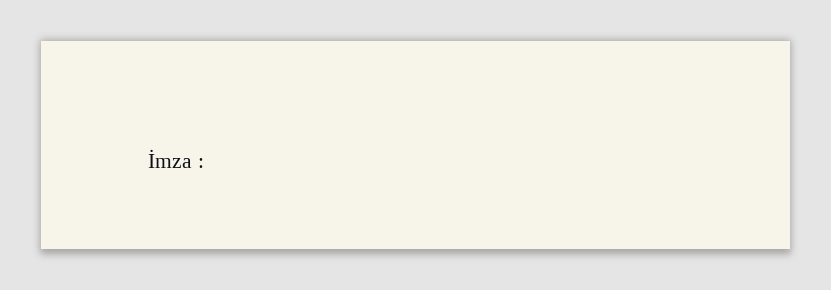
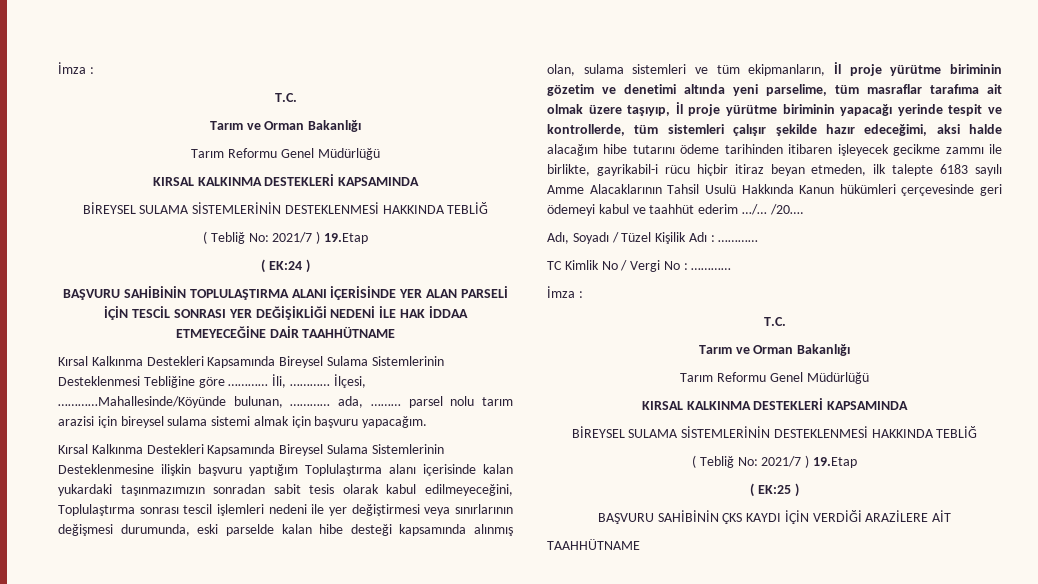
[148,149,204,168] İmza : -> [58,62,94,74] [274,93,297,102] [209,120,362,132] [191,148,380,160] [152,174,420,186] [82,202,489,214] [203,231,368,244] [261,259,310,273] [63,286,508,300] [104,306,468,320] [175,326,396,338] [58,356,444,368] [58,374,366,388] [58,396,513,408] [58,416,428,428] [58,444,444,456] [58,464,513,476] [58,484,513,496] [58,504,513,516] [58,524,513,536] [547,62,1002,76] [547,84,1002,96] [547,102,1002,116] [547,124,1002,136] [547,144,1003,156] [547,164,1002,176] [547,184,1002,196] [547,204,804,216] [547,232,759,244] [547,260,732,272] [547,286,583,298] [763,317,786,326] [698,344,851,356] [680,372,869,384] [641,398,909,410] [571,426,978,438] [692,455,857,468] [750,483,799,497] [597,510,952,524] [547,539,640,550] İmza : // T.C. // Tarım ve Orman Bakanlığı // Tarım Reformu Genel Müdürlüğü // KIRSAL KALKINMA DESTEKLERİ KAPSAMINDA // BİREYSEL SULAMA SİSTEMLERİNİN DESTEKLENMESİ HAKKINDA TEBLİĞ // ( Tebliğ No: 2021/7 ) 19.Etap // ( EK:24 ) // BAŞVURU SAHİBİNİN TOPLULAŞTIRMA ALANI İÇERİSİNDE YER ALAN PARSELİ İÇİN TESCİL SONRASI YER DEĞİŞİKLİĞİ NEDENİ İLE HAK İDDAA ETMEYECEĞİNE DAİR TAAHHÜTNAME // Kırsal Kalkınma Destekleri Kapsamında Bireysel Sulama Sistemlerinin Desteklenmesi Tebliğine göre ………… İli, ………… İlçesi, …………Mahallesinde/Köyünde bulunan, ………… ada, ……… parsel nolu tarım arazisi için bireysel sulama sistemi almak için başvuru yapacağım. // Kırsal Kalkınma Destekleri Kapsamında Bireysel Sulama Sistemlerinin Desteklenmesine ilişkin başvuru yaptığım Toplulaştırma alanı içerisinde kalan yukardaki taşınmazımızın sonradan sabit tesis olarak kabul edilmeyeceğini, Toplulaştırma sonrası tescil işlemleri nedeni ile yer değiştirmesi veya sınırlarının değişmesi durumunda, eski parselde kalan hibe desteği kapsamında alınmış olan, sulama sistemleri ve tüm ekipmanların, İl proje yürütme biriminin gözetim ve denetimi altında yeni parselime, tüm masraflar tarafıma ait olmak üzere taşıyıp, İl proje yürütme biriminin yapacağı yerinde tespit ve kontrollerde, tüm sistemleri çalışır şekilde hazır edeceğimi, aksi halde alacağım hibe tutarını ödeme tarihinden itibaren işleyecek gecikme zammı ile birlikte, gayrikabil-i rücu hiçbir itiraz beyan etmeden, ilk talepte 6183 sayılı Amme Alacaklarının Tahsil Usulü Hakkında Kanun hükümleri çerçevesinde geri ödemeyi kabul ve taahhüt ederim …/… /20…. // Adı, Soyadı / Tüzel Kişilik Adı : ………… // TC Kimlik No / Vergi No : ………… // İmza : // T.C. // Tarım ve Orman Bakanlığı // Tarım Reformu Genel Müdürlüğü // KIRSAL KALKINMA DESTEKLERİ KAPSAMINDA // BİREYSEL SULAMA SİSTEMLERİNİN DESTEKLENMESİ HAKKINDA TEBLİĞ // ( Tebliğ No: 2021/7 ) 19.Etap // ( EK:25 ) // BAŞVURU SAHİBİNİN ÇKS KAYDI İÇİN VERDİĞİ ARAZİLERE AİT // TAAHHÜTNAME

